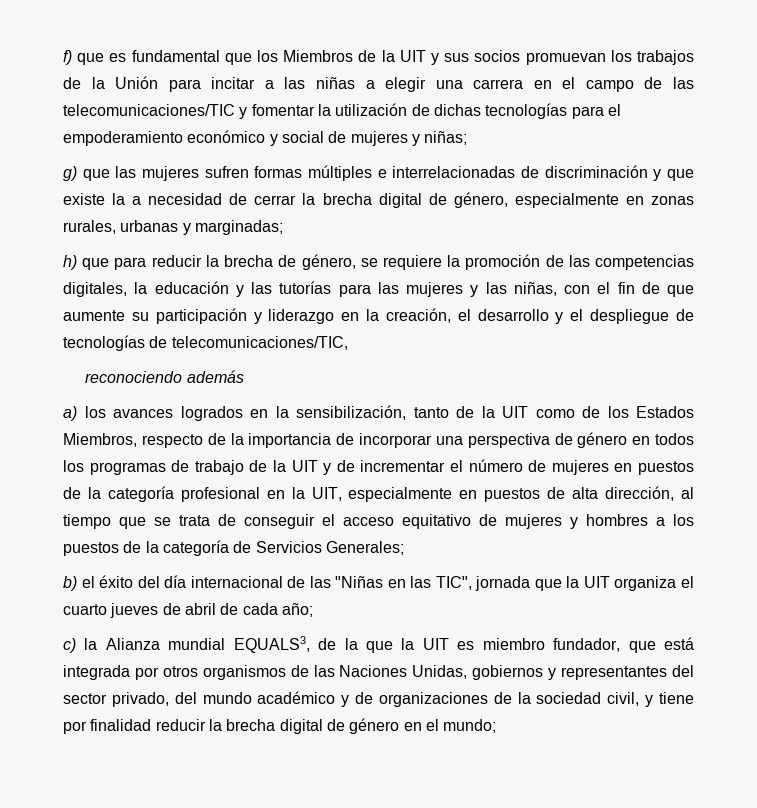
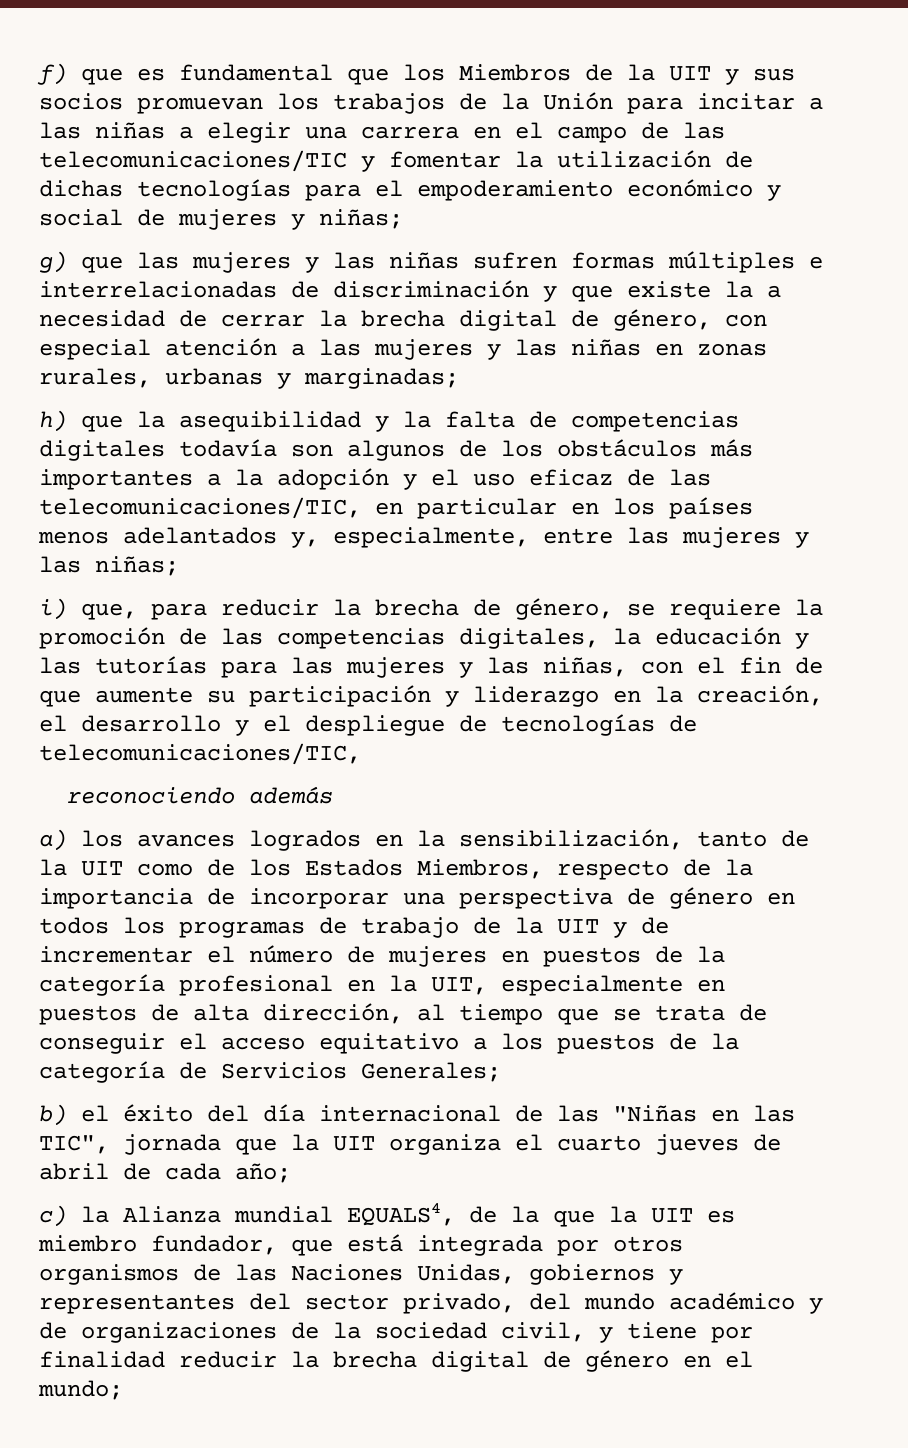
(199, 173) none -> [305,252,459,273] y las niñas
[514,193,619,208] especialmente -> [725,314,767,327] [39,338,641,360] con especial atención a las mujeres y las niñas
(110, 264) none -> [137,411,739,432] [39,439,753,461] [39,468,711,490] [39,497,753,519] [38,527,809,548] [39,556,179,576] [39,598,137,620] la asequibilidad y la falta de competencias digitales todavía son algunos de los obstáculos más importantes a la adopción y el uso eficaz de las telecomunicaciones/TIC, en particular en los países menos adelantados y, especialmente, entre las mujeres y las niñas; // i) que,
[479,514,648,529] de mujeres y hombres -> (459, 1043) none
[233,636,310,653] EQUALS3, -> [347,1202,455,1226] EQUALS4,

